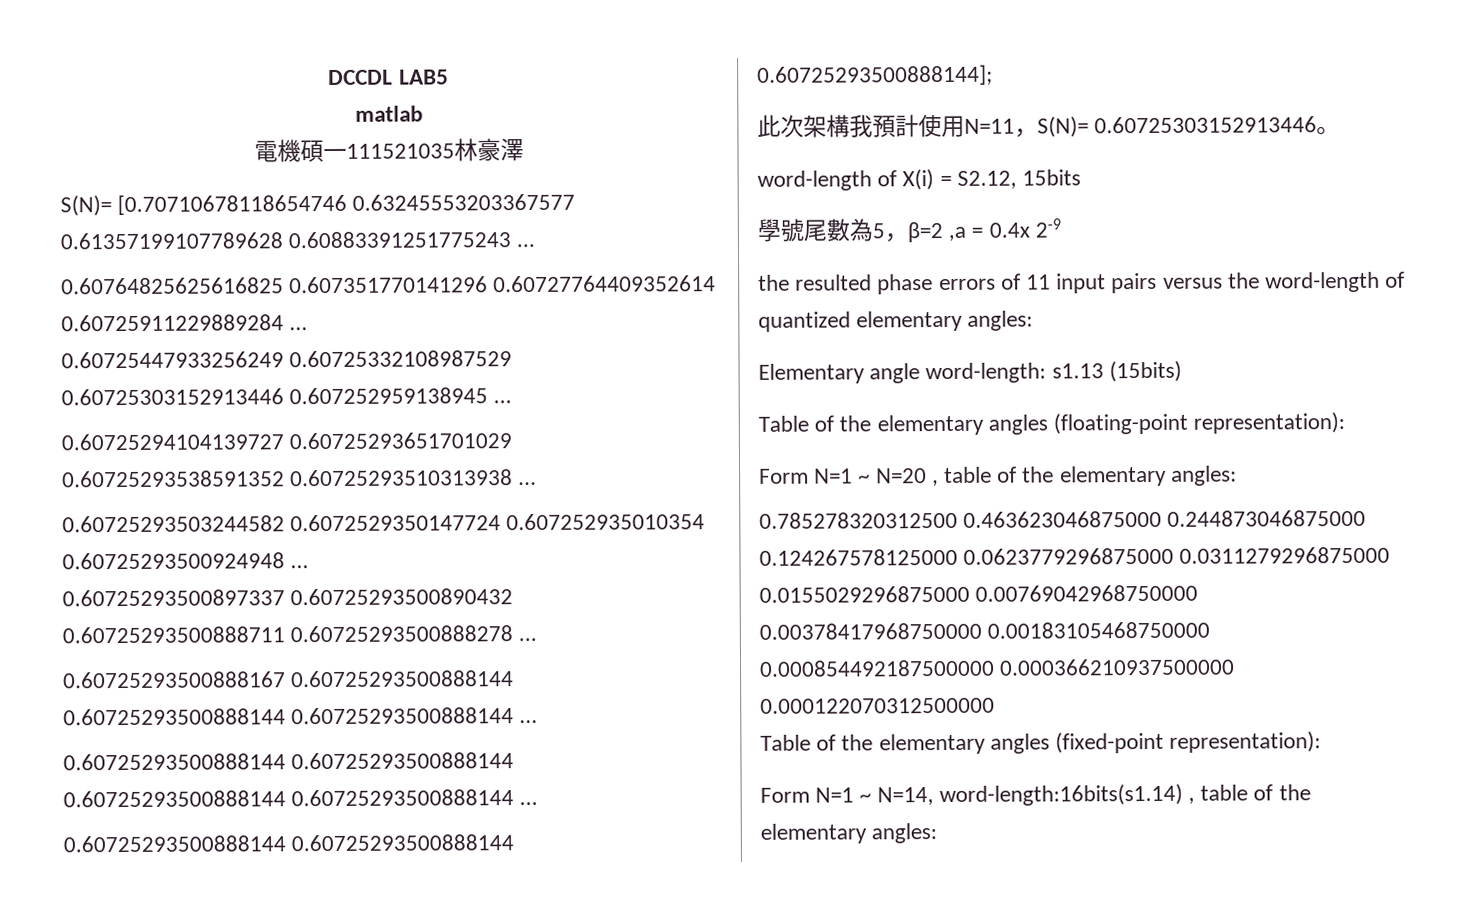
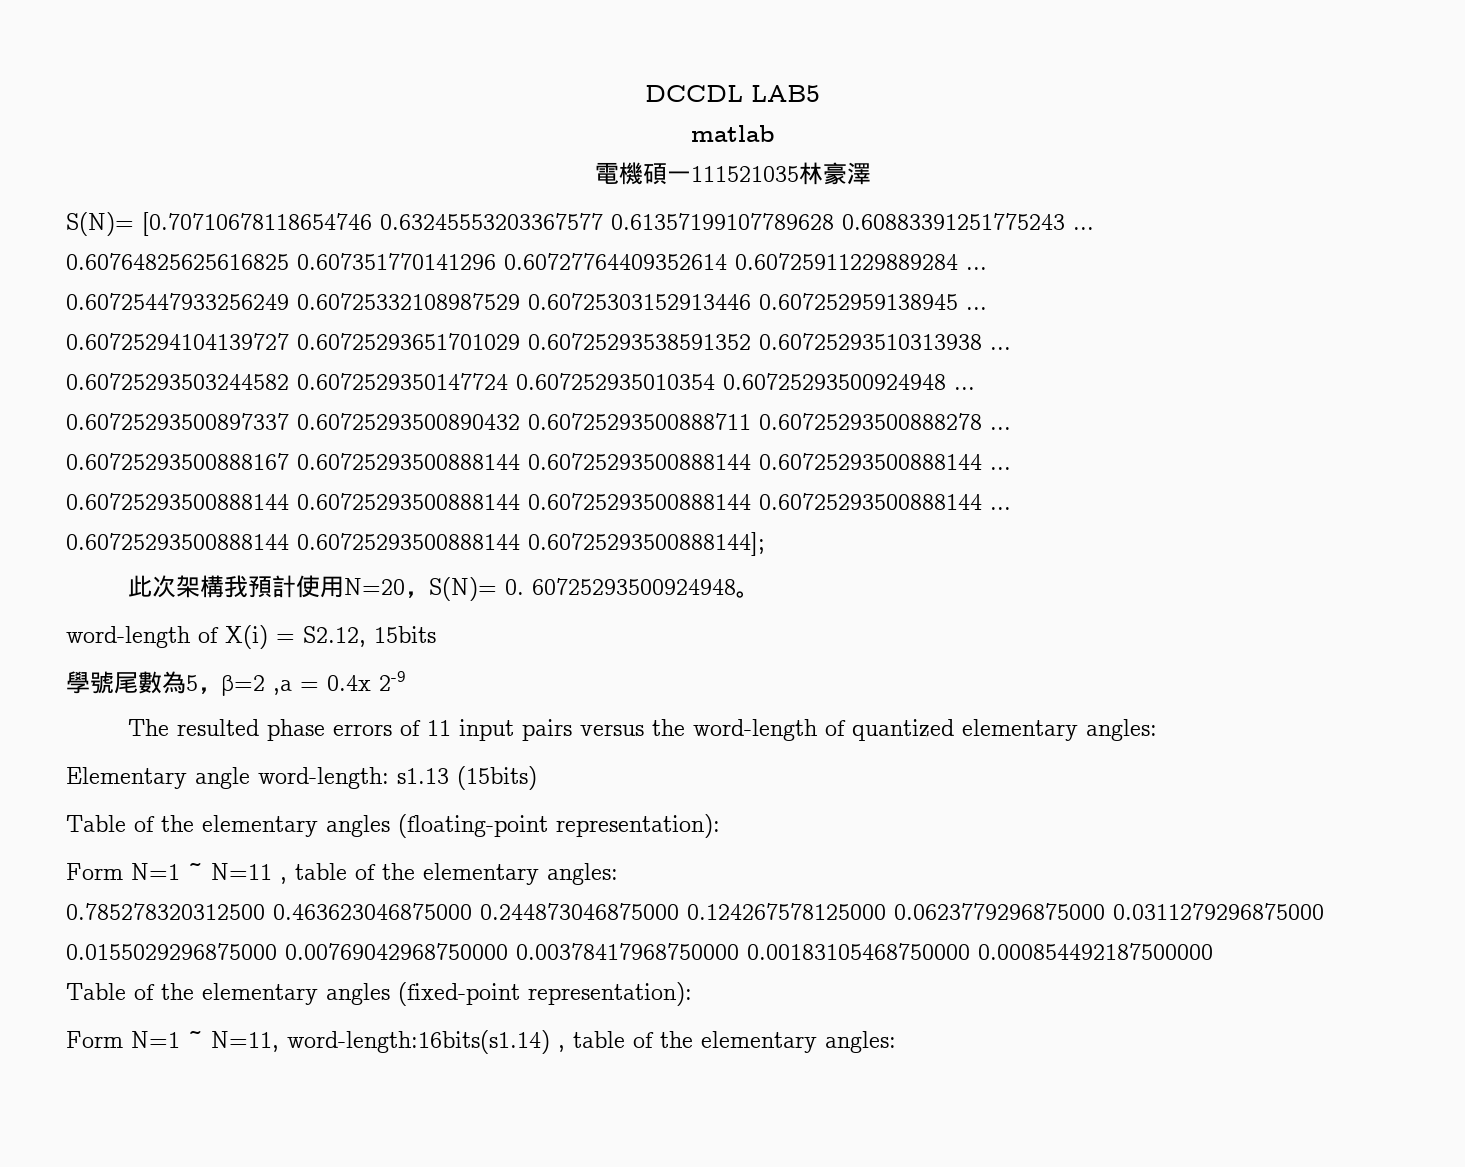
[964,116,1318,138] N=11，S(N)= 0.60725303152913446 -> [344,577,737,601] N=20，S(N)= 0. 60725293500924948
[758,274,790,291] the -> [128,719,170,736] The
[875,468,927,484] N=20 -> [211,863,272,880] N=11
[999,658,1236,676] [760,697,995,714] 0.000366210937500000 0.000122070312500000 -> (1213, 951) none
[876,787,934,806] N=14, -> [211,1031,279,1052] N=11,

